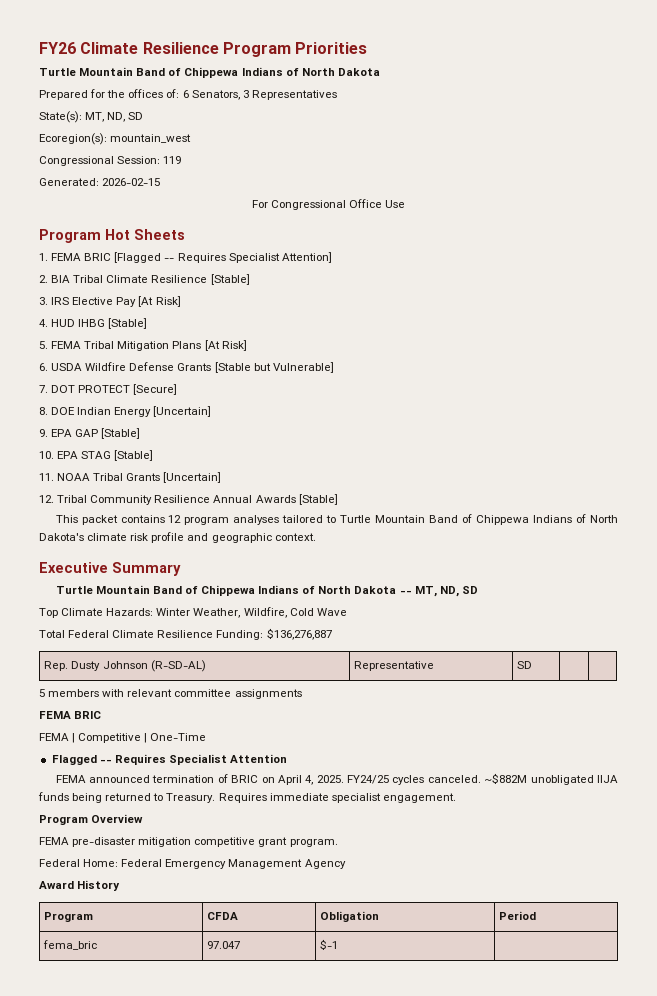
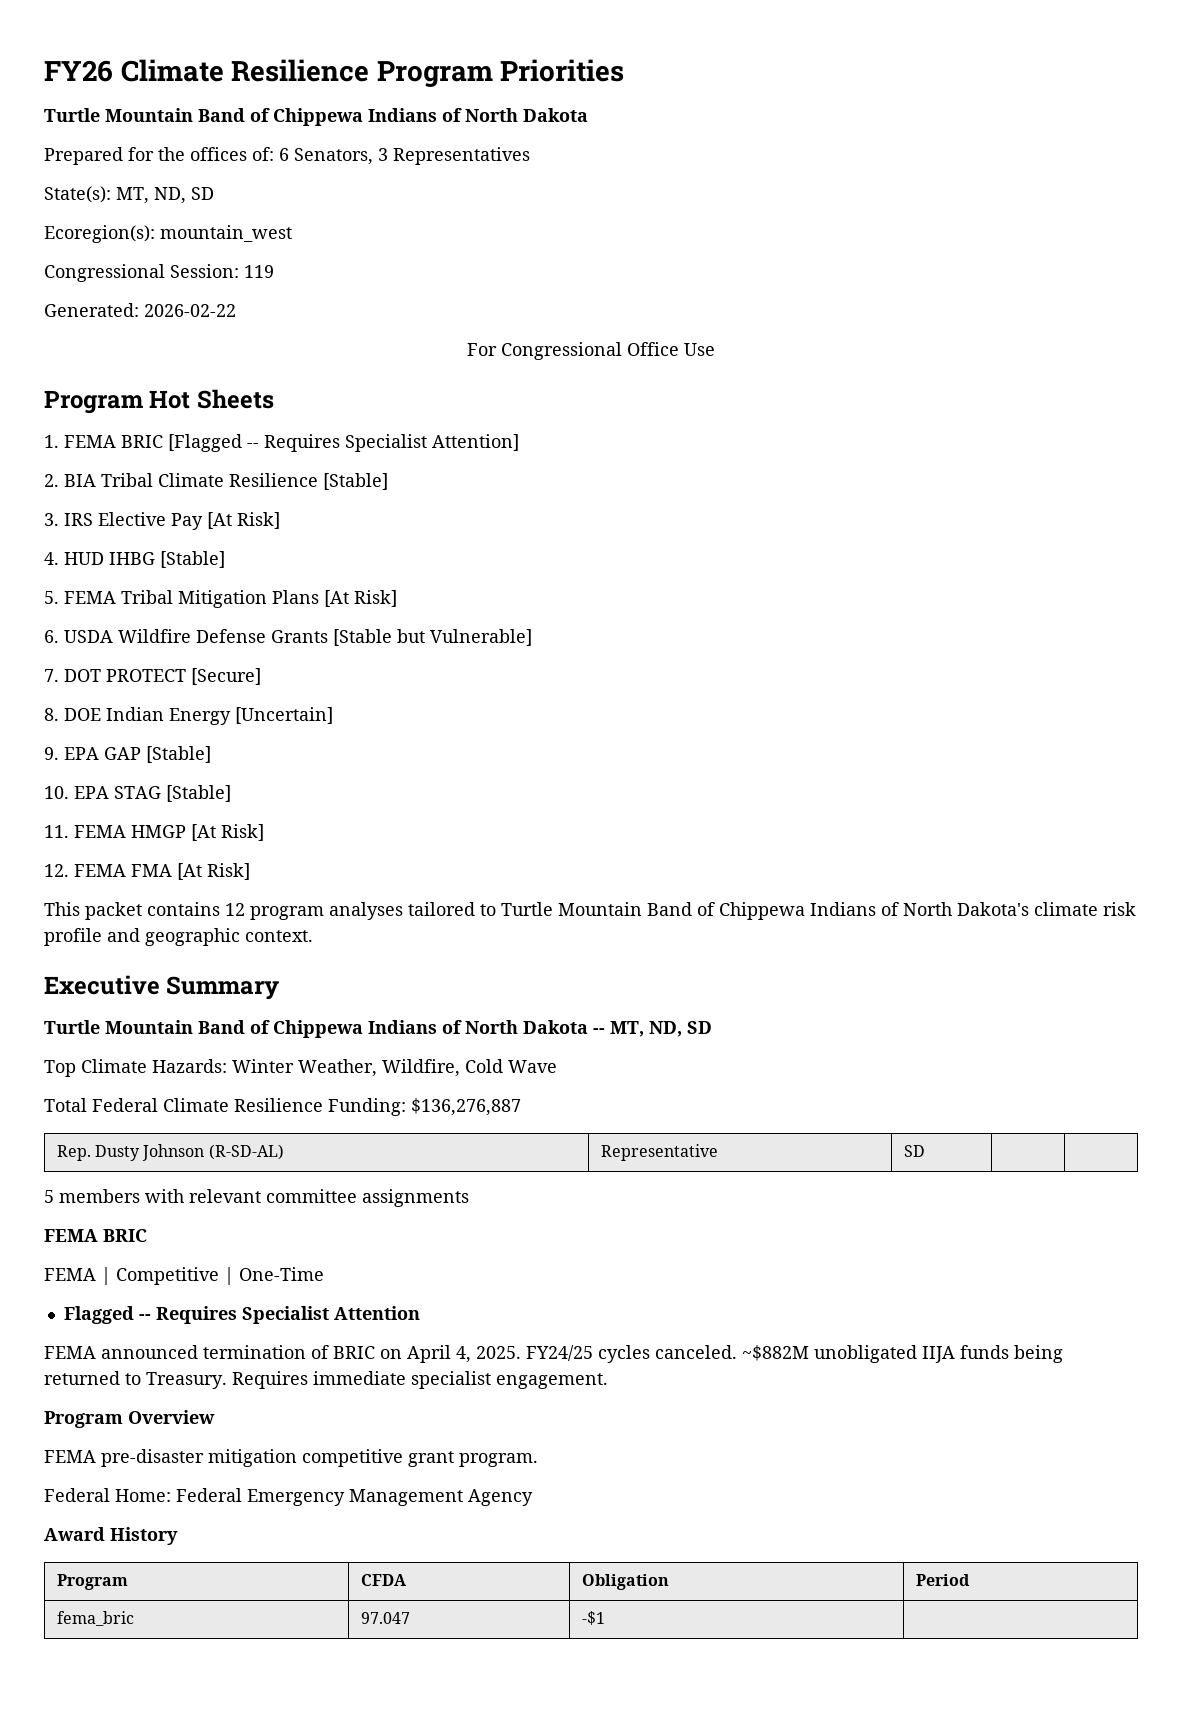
[102,178,161,186] 2026-02-15 -> [144,304,236,317] 2026-02-22
[57,472,222,483] [39,494,338,505] NOAA Tribal Grants [Uncertain] // 12. Tribal Community Resilience Annual Awards [Stable] -> [74,824,264,841] [44,863,250,880] FEMA HMGP [At Risk] // 12. FEMA FMA [At Risk]
[320,939,339,950] $-1 -> [581,1611,605,1625] -$1

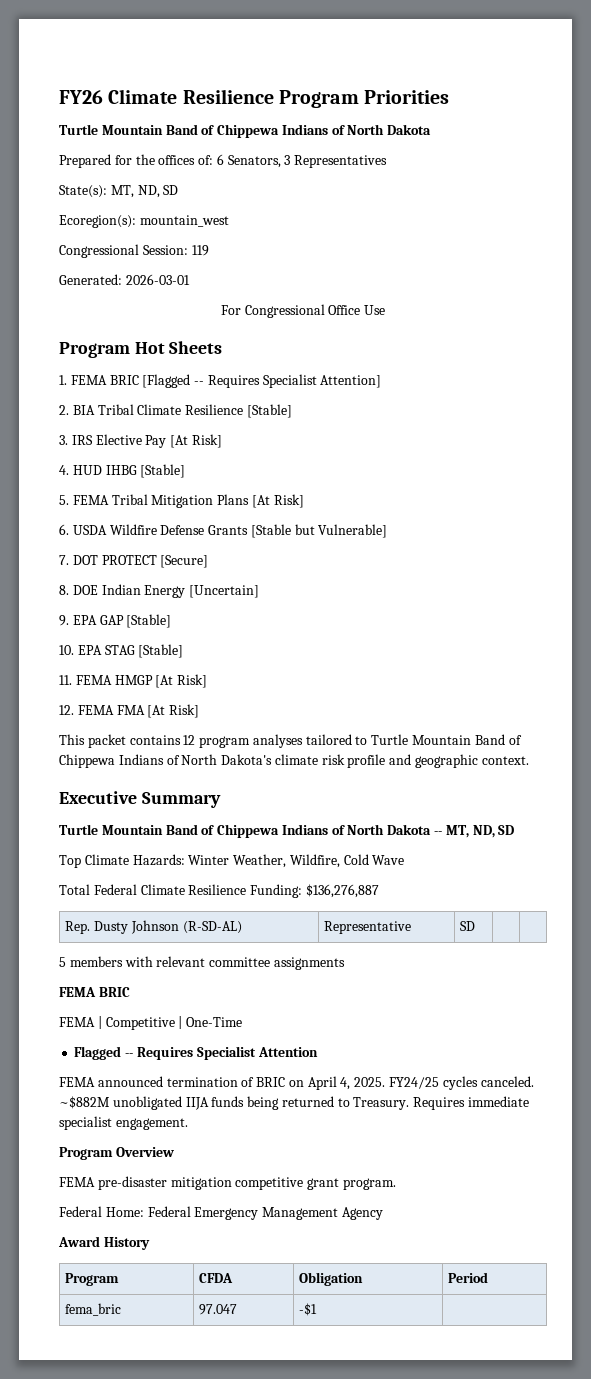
[144,304,236,317] 2026-02-22 -> [125,274,190,285] 2026-03-01

